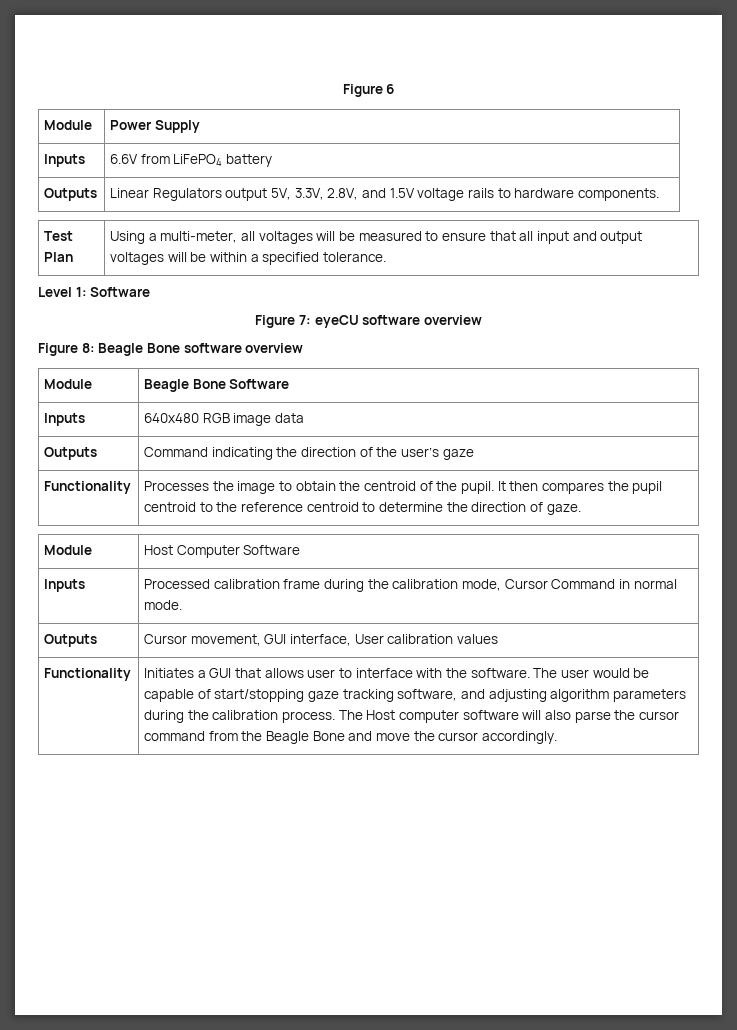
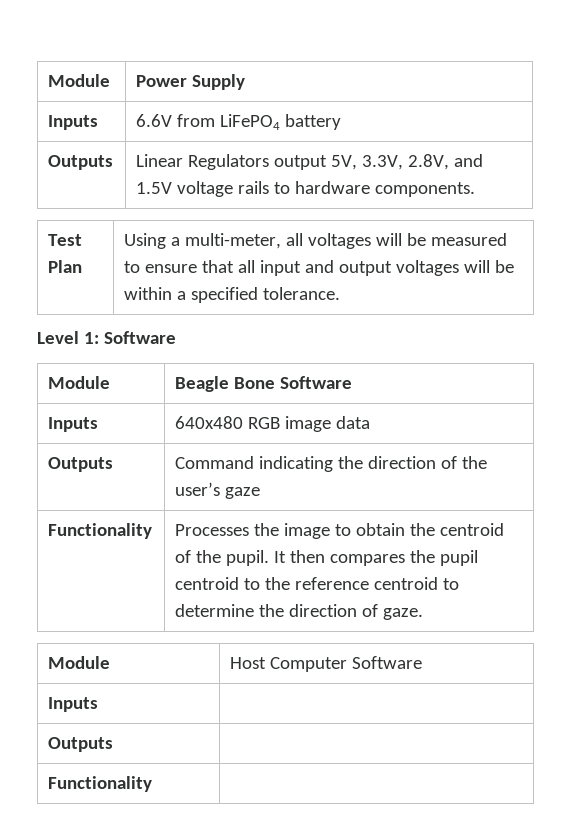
[342,84,395,97] Figure 6 // -> (48, 80) none
[255,315,482,328] [38,343,304,356] // Figure 7: eyeCU software overview // Figure 8: Beagle Bone software overview -> (176, 337) none
[144,579,677,592] [144,600,183,610] [44,634,98,647] [144,634,499,646] [44,668,132,681] [144,668,650,678] [144,689,686,702] [144,710,679,723] [144,731,557,744] Processed calibration frame during the calibration mode, Cursor Command in normal mode. // Outputs | Cursor movement, GUI interface, User calibration values // Functionality | Initiates a GUI that allows user to interface with the software. The user would be capable of start/stopping gaze tracking software, and adjusting algorithm parameters during the calibration process. The Host computer software will also parse the cursor command from the Beagle Bone and move the cursor accordingly. -> [48,737,114,752] [48,776,153,792] // Outputs | // Functionality |

